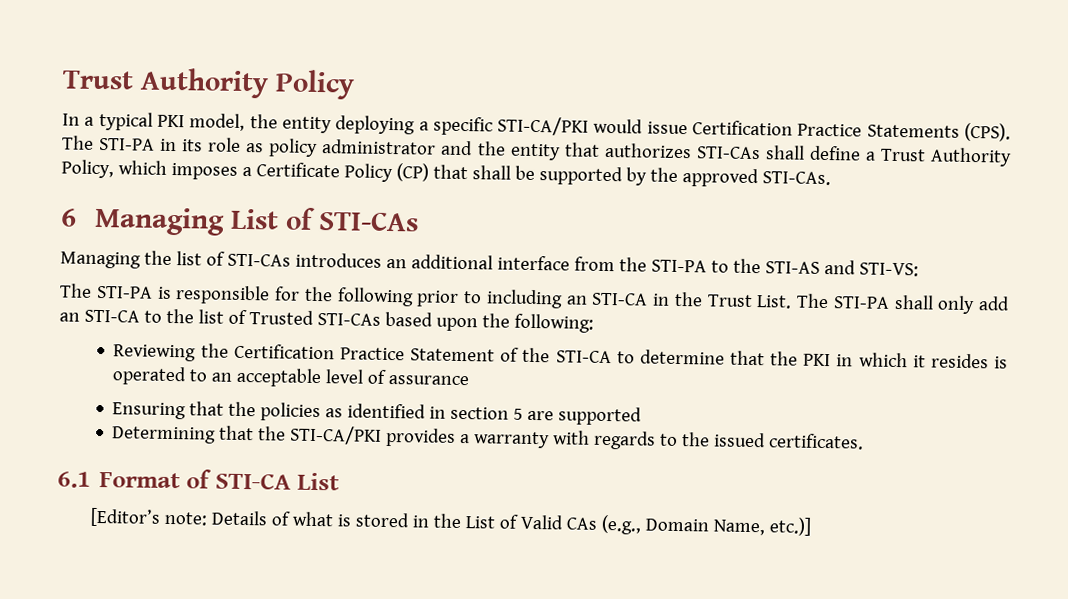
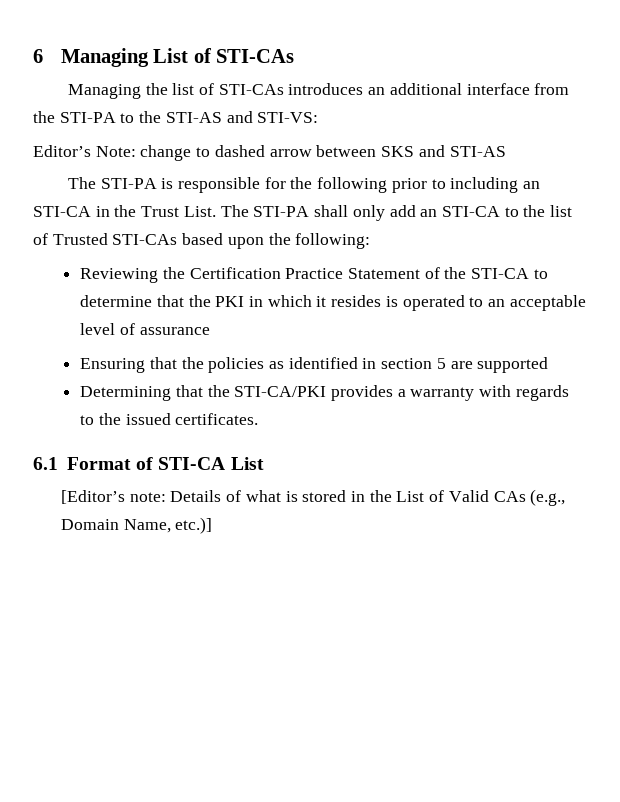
[62,67,355,100] [62,111,1011,142] [62,135,1012,167] [61,159,831,188] Trust Authority Policy // In a typical PKI model, the entity deploying a specific STI-CA/PKI would issue Certification Practice Statements (CPS). The STI-PA in its role as policy administrator and the entity that authorizes STI-CAs shall define a Trust Authority Policy, which imposes a Certificate Policy (CP) that shall be supported by the approved STI-CAs. // -> (33, 56) none
(919, 269) none -> [33,145,506,161] // Editor’s Note: change to dashed arrow between SKS and STI-AS

